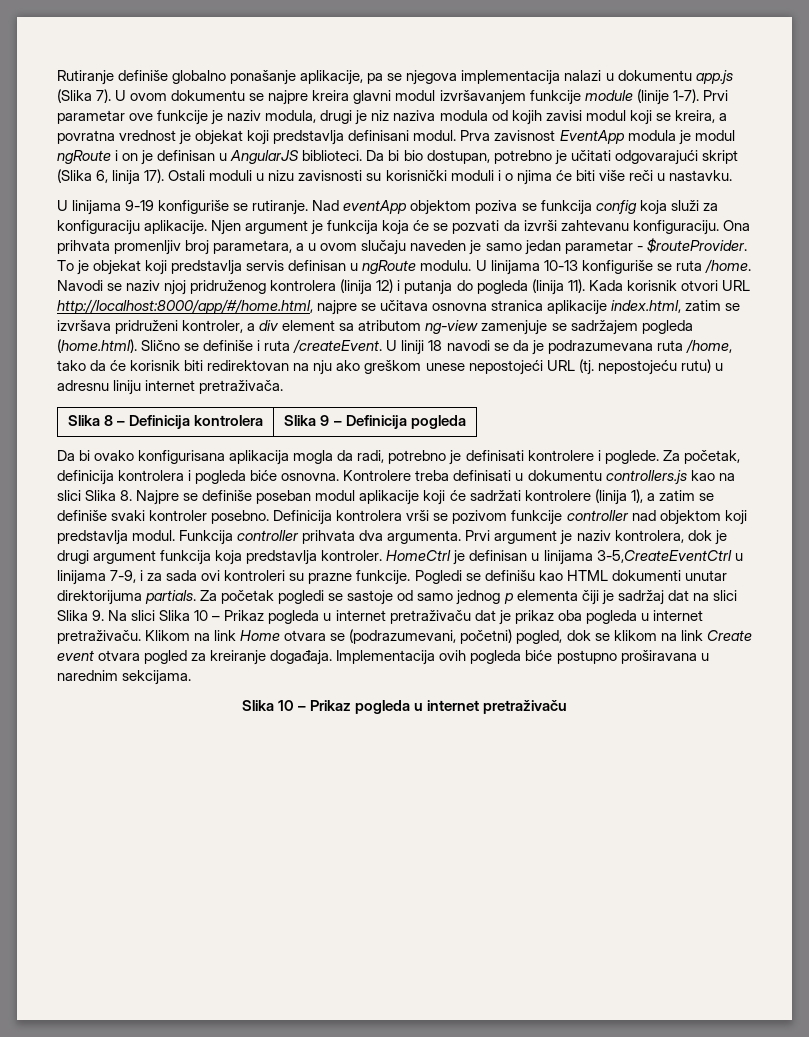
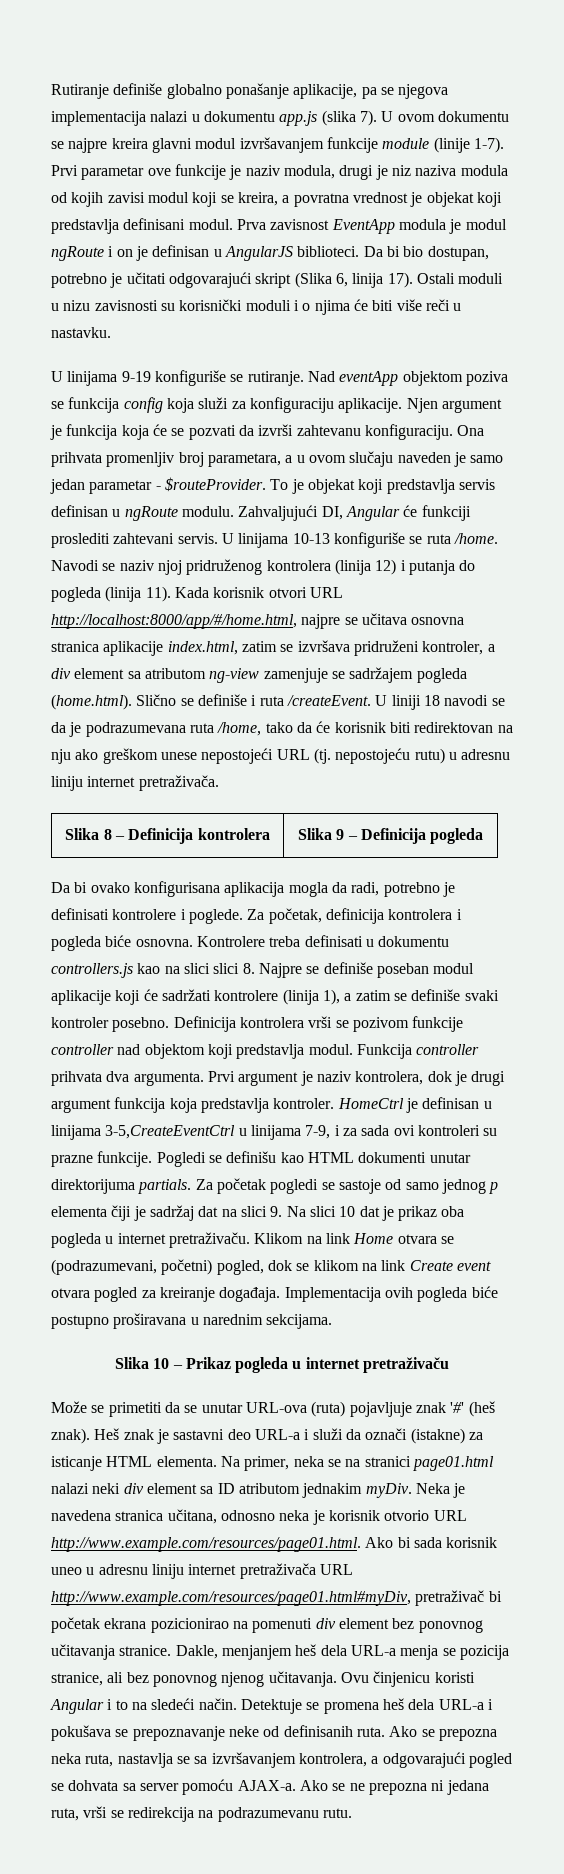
[57,89,92,103] (Slika -> [321,110,356,126] (slika
(472, 265) none -> [238,505,471,521] [51,533,218,548] Zahvaljujući DI, Angular će funkciji proslediti zahtevani servis.
[85,490,117,501] Slika -> [213,963,240,974] slici
[57,610,88,621] Slika -> (267, 1211) none
[159,610,471,624] Slika 10 – Prikaz pogleda u internet pretraživaču -> [339,1206,356,1217] 10
(568, 707) none -> [51,1401,495,1417] [51,1428,483,1444] [51,1456,494,1471] [51,1483,466,1498] [51,1509,467,1525] [51,1537,498,1552] [51,1563,353,1579] [51,1590,502,1606] [51,1617,483,1633] [51,1644,509,1660] [51,1671,475,1687] [50,1698,493,1714] [51,1725,497,1741] [51,1752,512,1768] [51,1779,489,1795] [51,1806,352,1822] // Može se primetiti da se unutar URL-ova (ruta) pojavljuje znak '#' (heš znak). Heš znak je sastavni deo URL-a i služi da označi (istakne) za isticanje HTML elementa. Na primer, neka se na stranici page01.html nalazi neki div element sa ID atributom jednakim myDiv. Neka je navedena stranica učitana, odnosno neka je korisnik otvorio URL http://www.example.com/resources/page01.html. Ako bi sada korisnik uneo u adresnu liniju internet pretraživača URL http://www.example.com/resources/page01.html#myDiv, pretraživač bi početak ekrana pozicionirao na pomenuti div element bez ponovnog učitavanja stranice. Dakle, menjanjem heš dela URL-a menja se pozicija stranice, ali bez ponovnog njenog učitavanja. Ovu činjenicu koristi Angular i to na sledeći način. Detektuje se promena heš dela URL-a i pokušava se prepoznavanje neke od definisanih ruta. Ako se prepozna neka ruta, nastavlja se sa izvršavanjem kontrolera, a odgovarajući pogled se dohvata sa server pomoću AJAX-a. Ako se ne prepozna ni jedana ruta, vrši se redirekcija na podrazumevanu rutu.

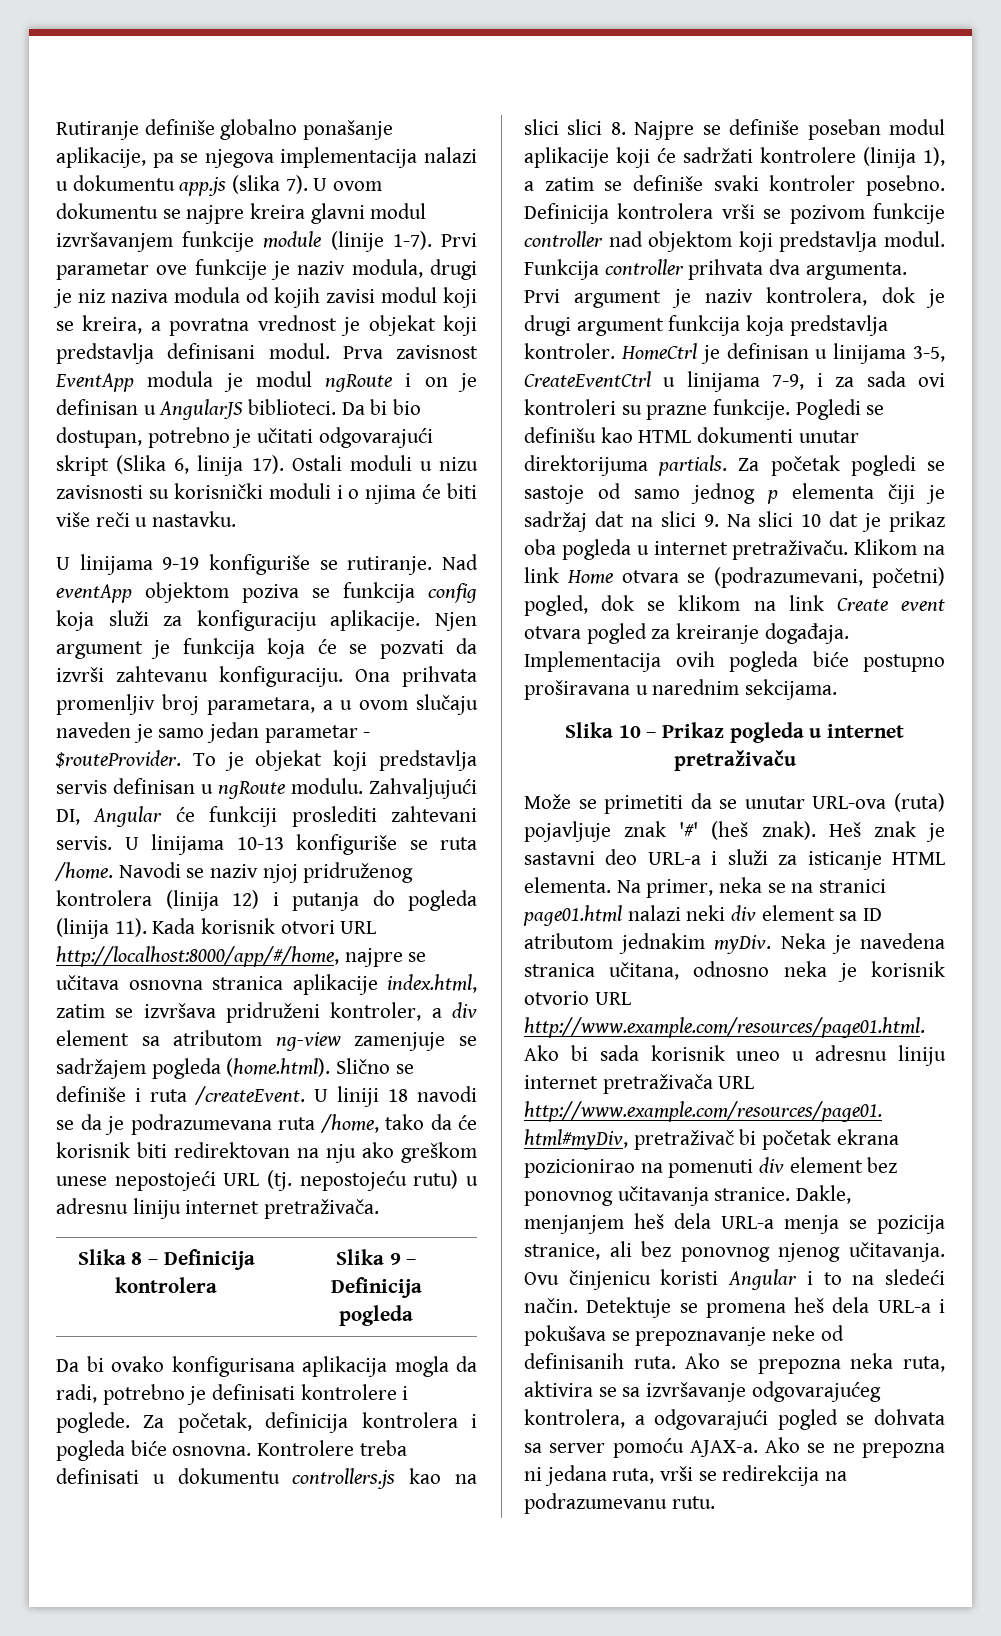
[51,614,297,629] http://localhost:8000/app/#/home.html, -> [56,946,339,967] http://localhost:8000/app/#/home,
[105,1125,236,1139] 3-5,CreateEventCtrl -> [913,346,945,362] [524,371,651,387] 3-5, CreateEventCtrl
[345,1428,465,1444] da označi (istakne) -> (768, 857) none
[117,1753,173,1768] nastavlja -> [524,1381,593,1397] aktivira
[211,1752,296,1768] izvršavanjem -> [646,1381,881,1402] izvršavanje odgovarajućeg

